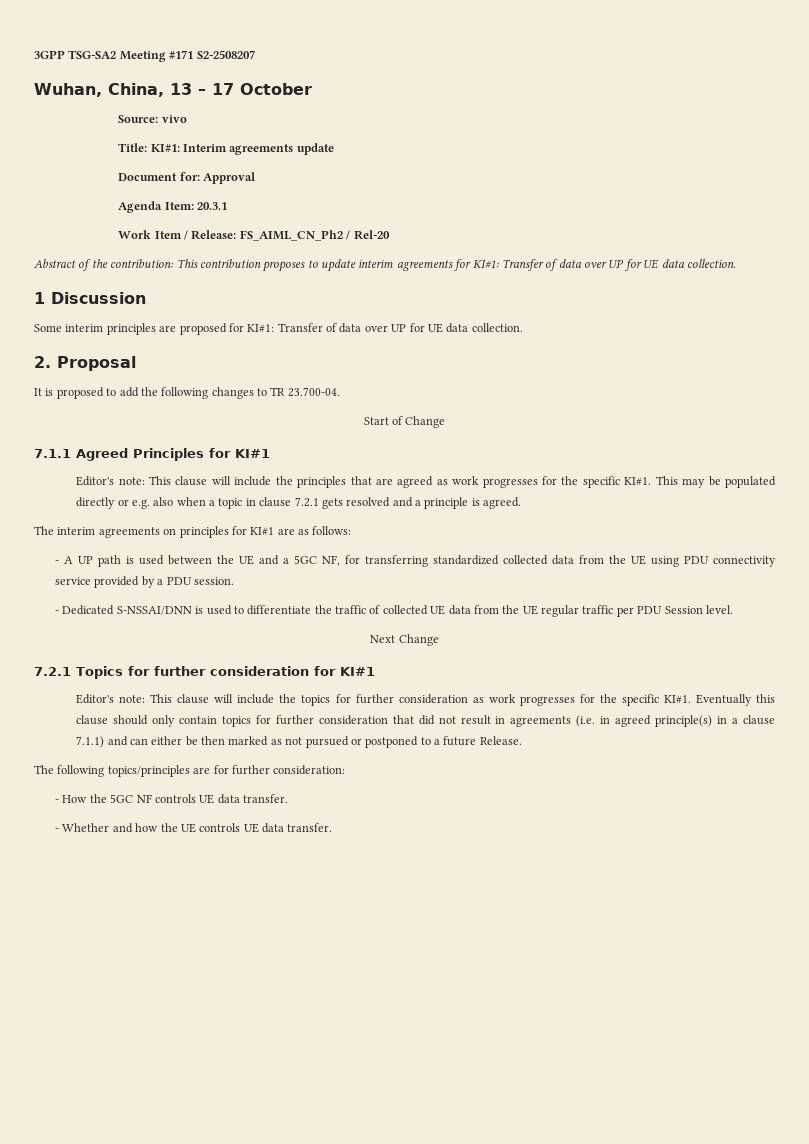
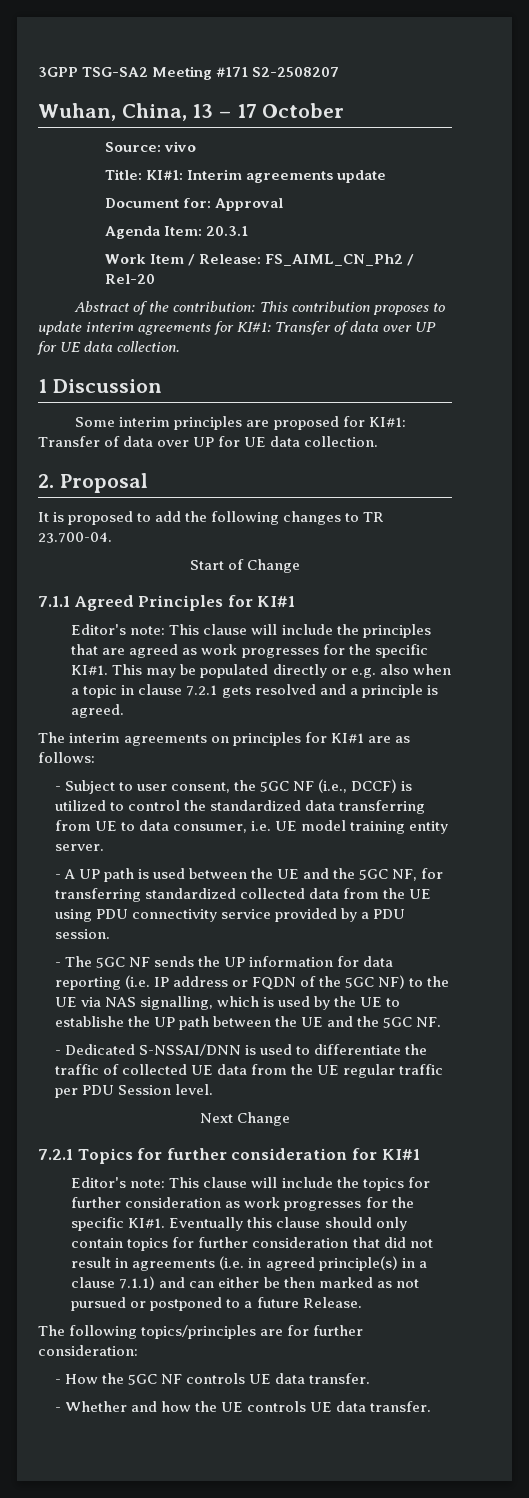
(352, 530) none -> [54,779,413,794] [54,800,425,814] [54,820,449,834] [54,844,104,851] // - Subject to user consent, the 5GC NF (i.e., DCCF) is utilized to control the standardized data transferring from UE to data consumer, i.e. UE model training entity server.
[283,558,290,564] a -> [333,868,356,879] the
(234, 581) none -> [54,956,394,968] [54,975,450,990] [54,996,401,1010] [54,1016,442,1030] // - The 5GC NF sends the UP information for data reporting (i.e. IP address or FQDN of the 5GC NF) to the UE via NAS signalling, which is used by the UE to establishe the UP path between the UE and the 5GC NF.

